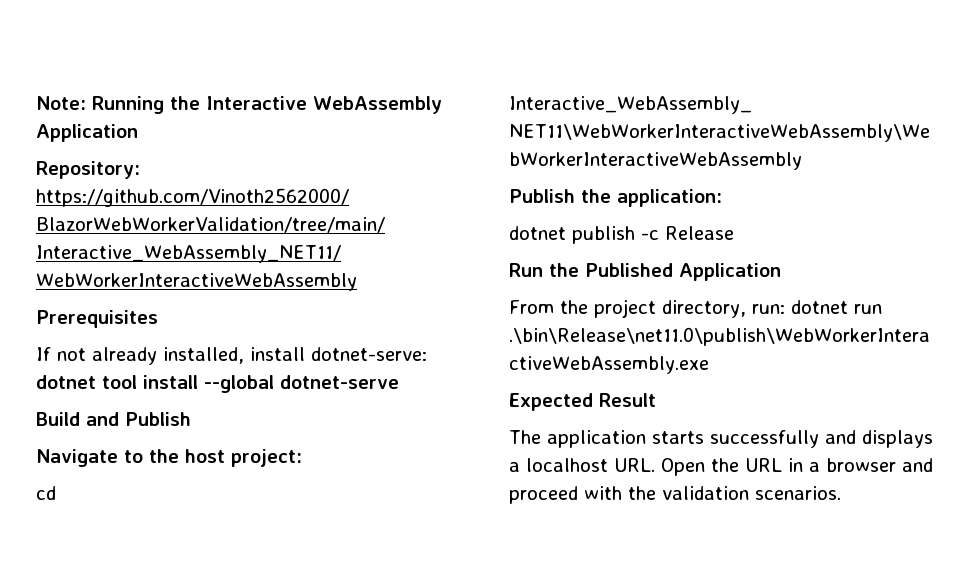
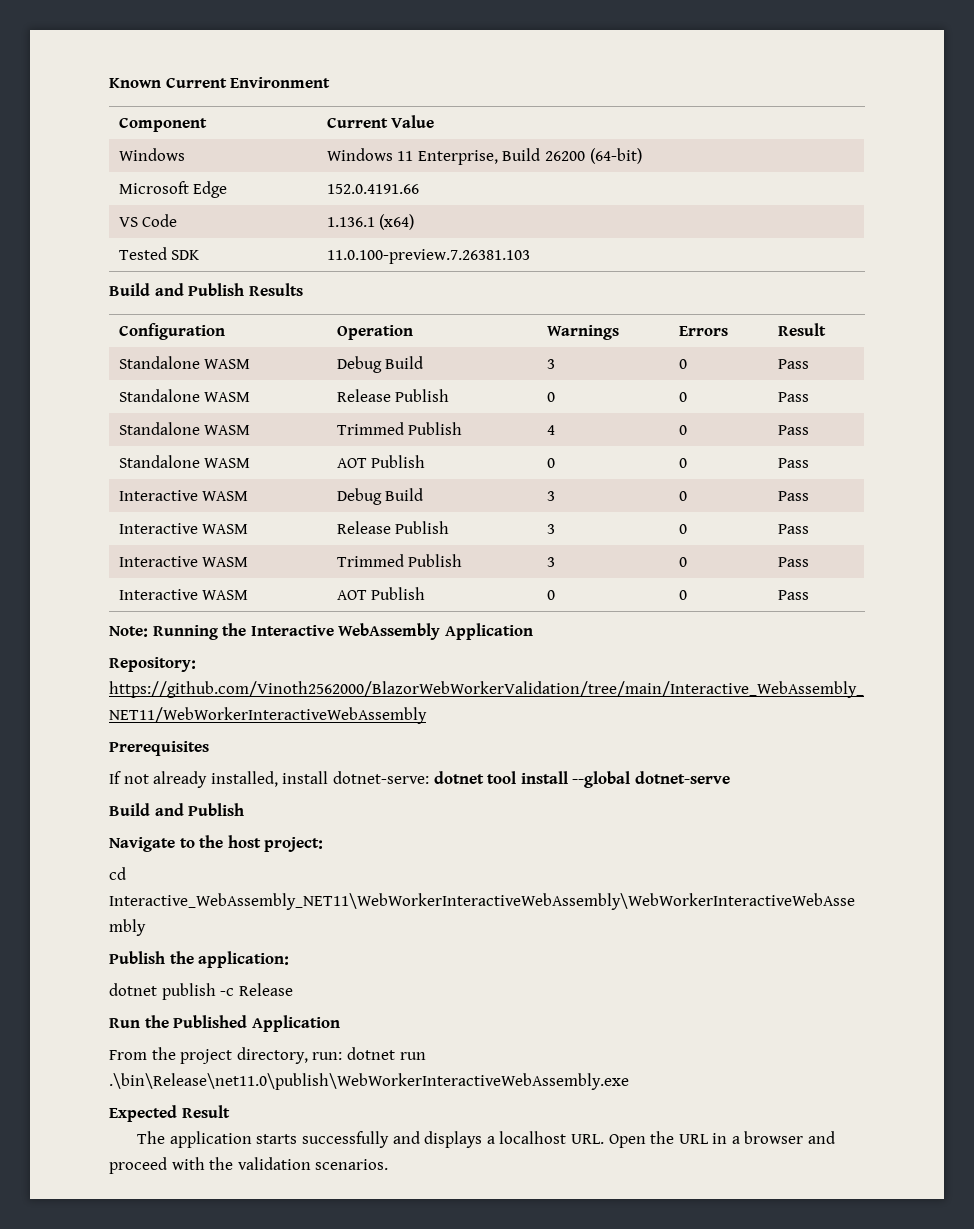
(36, 103) none -> [109,77,331,88] [118,117,207,132] [326,115,435,128] [118,148,185,161] [326,148,642,165] [118,181,228,198] [326,184,419,194] [118,214,178,227] [326,214,415,230] [118,247,200,260] [326,249,530,264] [109,283,303,296] [118,323,225,340] [336,325,413,340] [546,325,619,340] [678,326,728,336] [777,323,826,336] [118,356,251,369] [336,356,424,373] [546,359,555,369] [678,359,687,369] [777,359,809,369] [118,389,251,402] [336,389,450,402] [546,392,555,402] [678,392,687,402] [777,392,809,402] [118,422,251,435] [336,422,463,435] [546,425,555,435] [678,425,687,435] [777,425,809,435] [118,455,251,468] [336,455,426,468] [546,458,555,468] [678,458,687,468] [777,458,809,468] [118,490,249,501] [336,488,424,505] [546,491,555,501] [678,491,687,501] [777,491,809,501] [118,523,249,534] [336,521,450,534] [546,524,555,534] [678,524,687,534] [777,524,809,534] [118,556,249,567] [336,554,463,567] [546,557,555,567] [678,557,687,567] [777,557,809,567] [118,589,249,600] [336,587,426,600] [546,590,555,600] [678,590,687,600] [777,590,809,600] Known Current Environment // Component | Current Value // Windows | Windows 11 Enterprise, Build 26200 (64-bit) // Microsoft Edge | 152.0.4191.66 // VS Code | 1.136.1 (x64) // Tested SDK | 11.0.100-preview.7.26381.103 // Build and Publish Results // Configuration | Operation | Warnings | Errors | Result // Standalone WASM | Debug Build | 3 | 0 | Pass // Standalone WASM | Release Publish | 0 | 0 | Pass // Standalone WASM | Trimmed Publish | 4 | 0 | Pass // Standalone WASM | AOT Publish | 0 | 0 | Pass // Interactive WASM | Debug Build | 3 | 0 | Pass // Interactive WASM | Release Publish | 3 | 0 | Pass // Interactive WASM | Trimmed Publish | 3 | 0 | Pass // Interactive WASM | AOT Publish | 0 | 0 | Pass //

